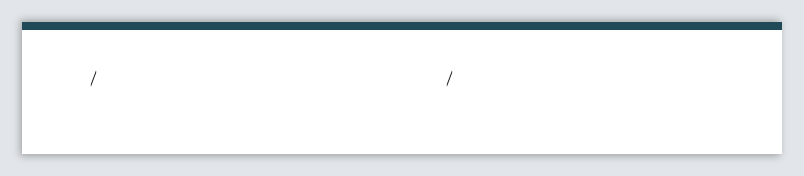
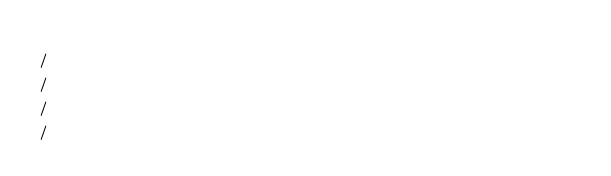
[90,70,97,87] [446,70,453,87] / // / -> [40,53,47,68] [40,77,47,92] [40,101,47,116] [40,125,47,140] / // / // / // /

